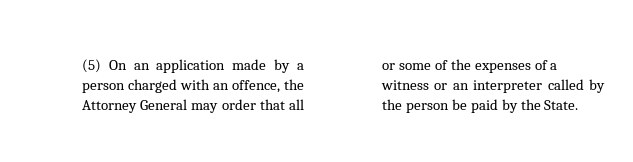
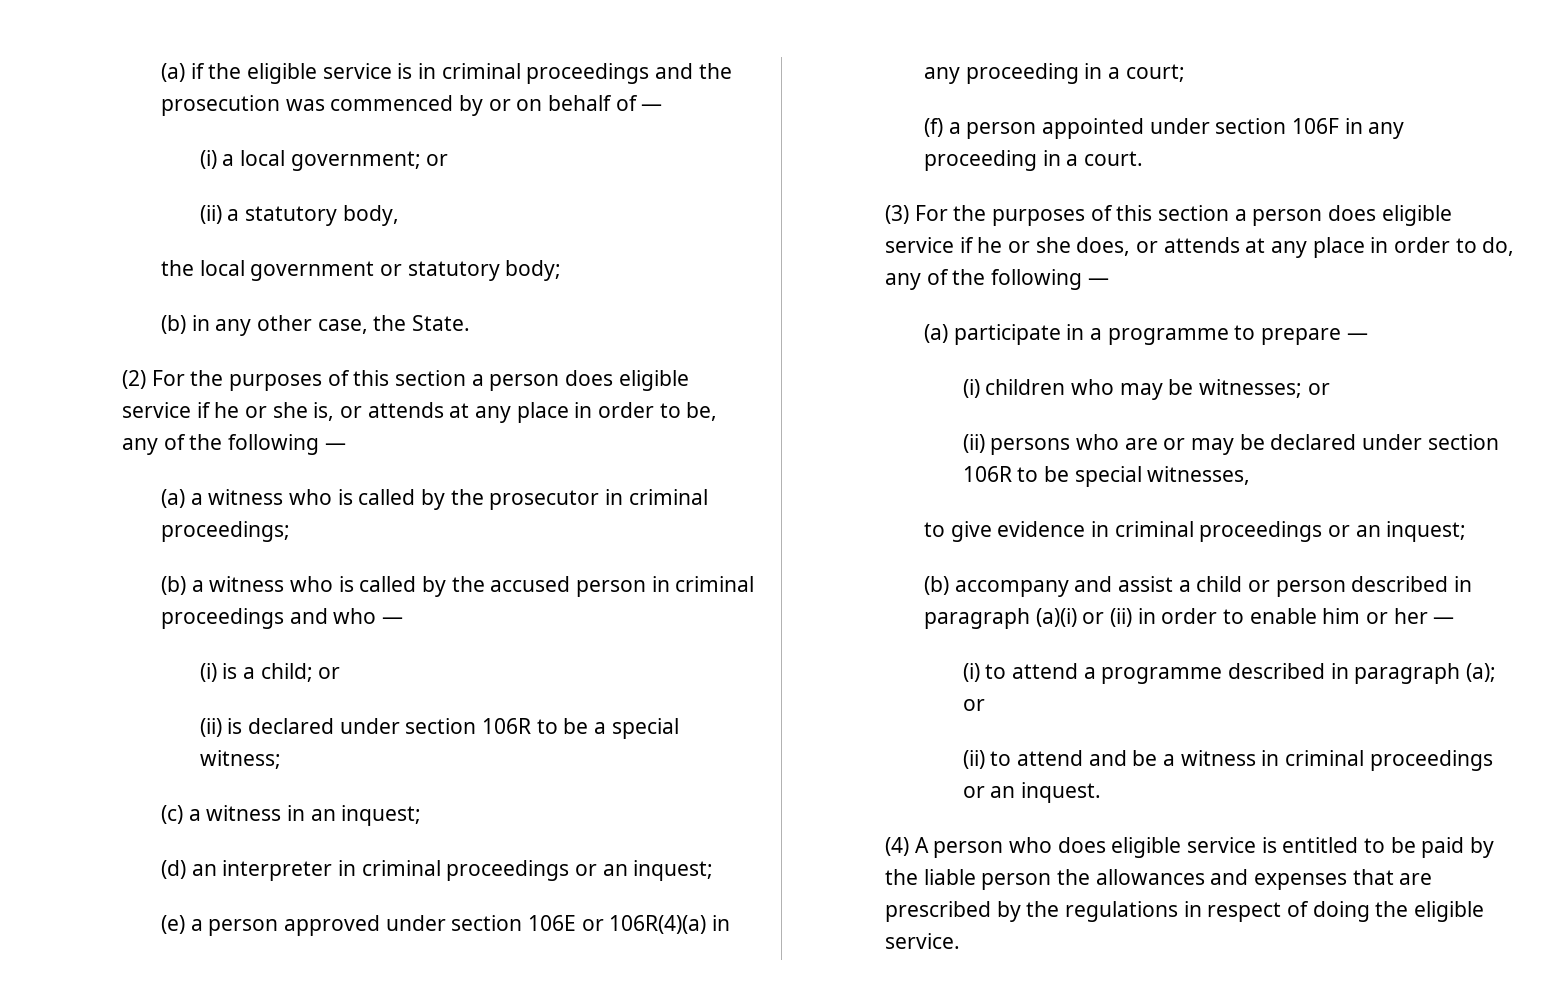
[81,59,304,73] [81,79,304,93] [81,99,304,113] [381,59,558,73] [380,79,605,93] [381,99,579,113] (5) On an application made by a person charged with an offence, the Attorney General may order that all or some of the expenses of a witness or an interpreter called by the person be paid by the State. -> [160,63,732,84] [160,95,663,116] [199,150,449,171] [199,205,399,226] [160,260,562,281] [160,315,470,336] [121,370,689,391] [121,402,718,423] [121,434,346,455] [160,489,708,510] [160,521,290,542] [160,576,755,597] [160,608,403,629] [199,663,341,682] [199,718,679,739] [199,750,281,769] [160,805,422,826] [160,860,714,881] [160,915,730,936] [923,63,1185,84] [923,118,1405,139] [923,150,1143,171] [884,205,1452,226] [884,237,1515,258] [884,269,1109,290] [923,324,1368,345] [962,379,1330,400] [962,434,1499,455] [962,466,1251,487] [923,521,1467,542] [923,576,1472,597] [923,608,1455,629] [962,663,1497,684] [962,699,985,711] [962,750,1493,771] [962,782,1102,803] [884,837,1494,858] [884,869,1433,890] [884,901,1484,922] [884,933,960,949] (a) if the eligible service is in criminal proceedings and the prosecution was commenced by or on behalf of — // (i) a local government; or // (ii) a statutory body, // the local government or statutory body; // (b) in any other case, the State. // (2) For the purposes of this section a person does eligible service if he or she is, or attends at any place in order to be, any of the following — // (a) a witness who is called by the prosecutor in criminal proceedings; // (b) a witness who is called by the accused person in criminal proceedings and who — // (i) is a child; or // (ii) is declared under section 106R to be a special witness; // (c) a witness in an inquest; // (d) an interpreter in criminal proceedings or an inquest; // (e) a person approved under section 106E or 106R(4)(a) in any proceeding in a court; // (f) a person appointed under section 106F in any proceeding in a court. // (3) For the purposes of this section a person does eligible service if he or she does, or attends at any place in order to do, any of the following — // (a) participate in a programme to prepare — // (i) children who may be witnesses; or // (ii) persons who are or may be declared under section 106R to be special witnesses, // to give evidence in criminal proceedings or an inquest; // (b) accompany and assist a child or person described in paragraph (a)(i) or (ii) in order to enable him or her — // (i) to attend a programme described in paragraph (a); or // (ii) to attend and be a witness in criminal proceedings or an inquest. // (4) A person who does eligible service is entitled to be paid by the liable person the allowances and expenses that are prescribed by the regulations in respect of doing the eligible service.

